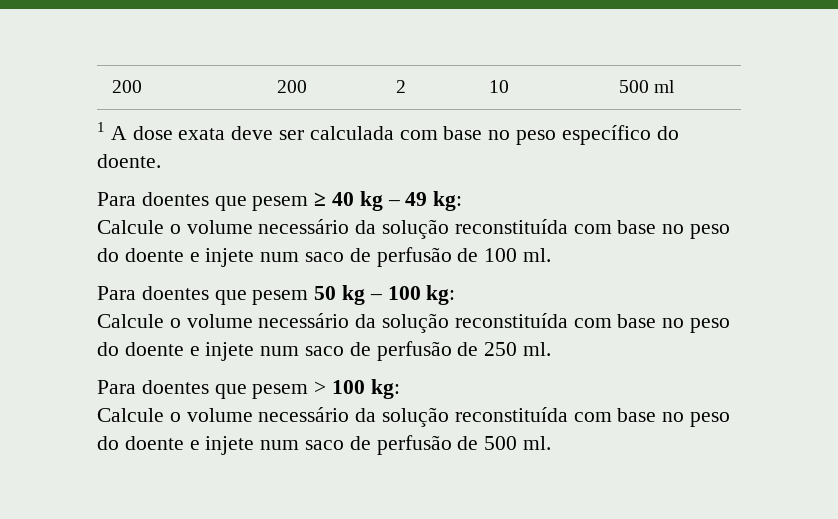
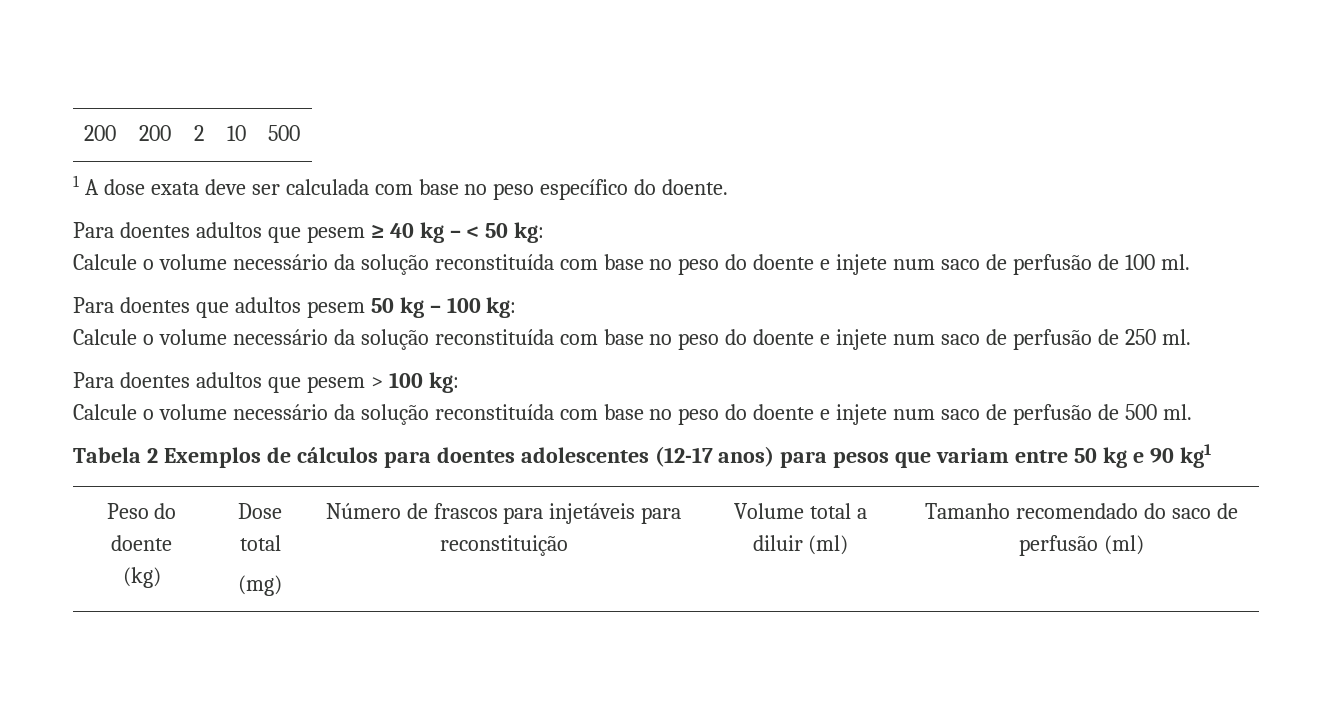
[654,80,676,93] ml -> (300, 133) none
(209, 199) none -> [195,222,262,238] adultos
[405,192,428,206] 49 -> [466,223,509,238] < 50
(247, 297) none -> [234,297,301,313] adultos
(209, 387) none -> [195,372,262,388] adultos
(552, 443) none -> [73,444,1211,468] [106,503,177,519] [111,535,172,551] [122,567,161,588] [237,503,282,519] [239,535,281,551] [237,575,282,596] [325,503,682,524] [439,535,568,556] [734,503,867,519] [752,535,849,555] [925,503,1238,519] [1019,535,1144,556] // Tabela 2 Exemplos de cálculos para doentes adolescentes (12-17 anos) para pesos que variam entre 50 kg e 90 kg1 // Peso do doente // (kg) | Dose total // (mg) | Número de frascos para injetáveis para reconstituição | Volume total a diluir (ml) | Tamanho recomendado do saco de perfusão (ml)

